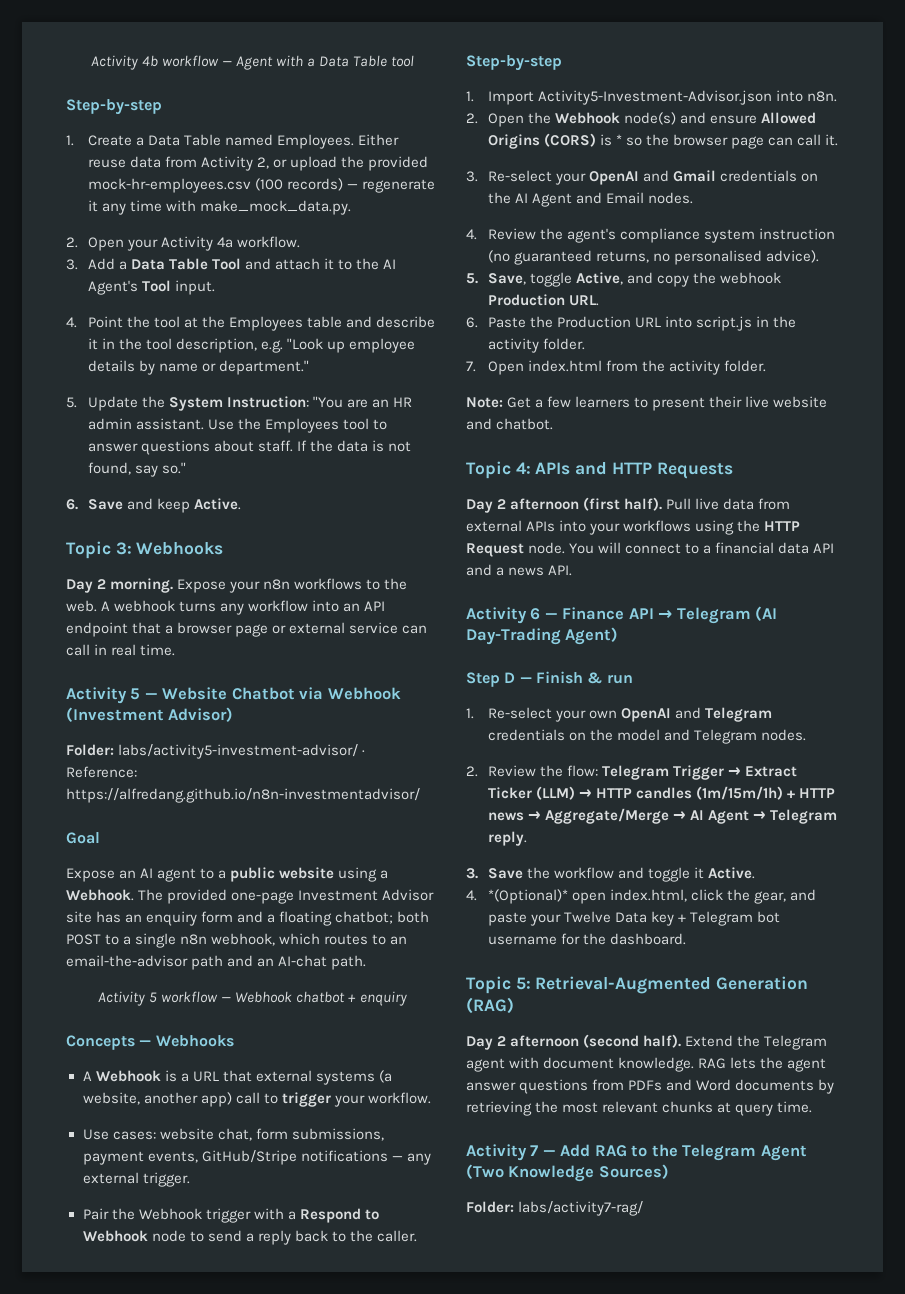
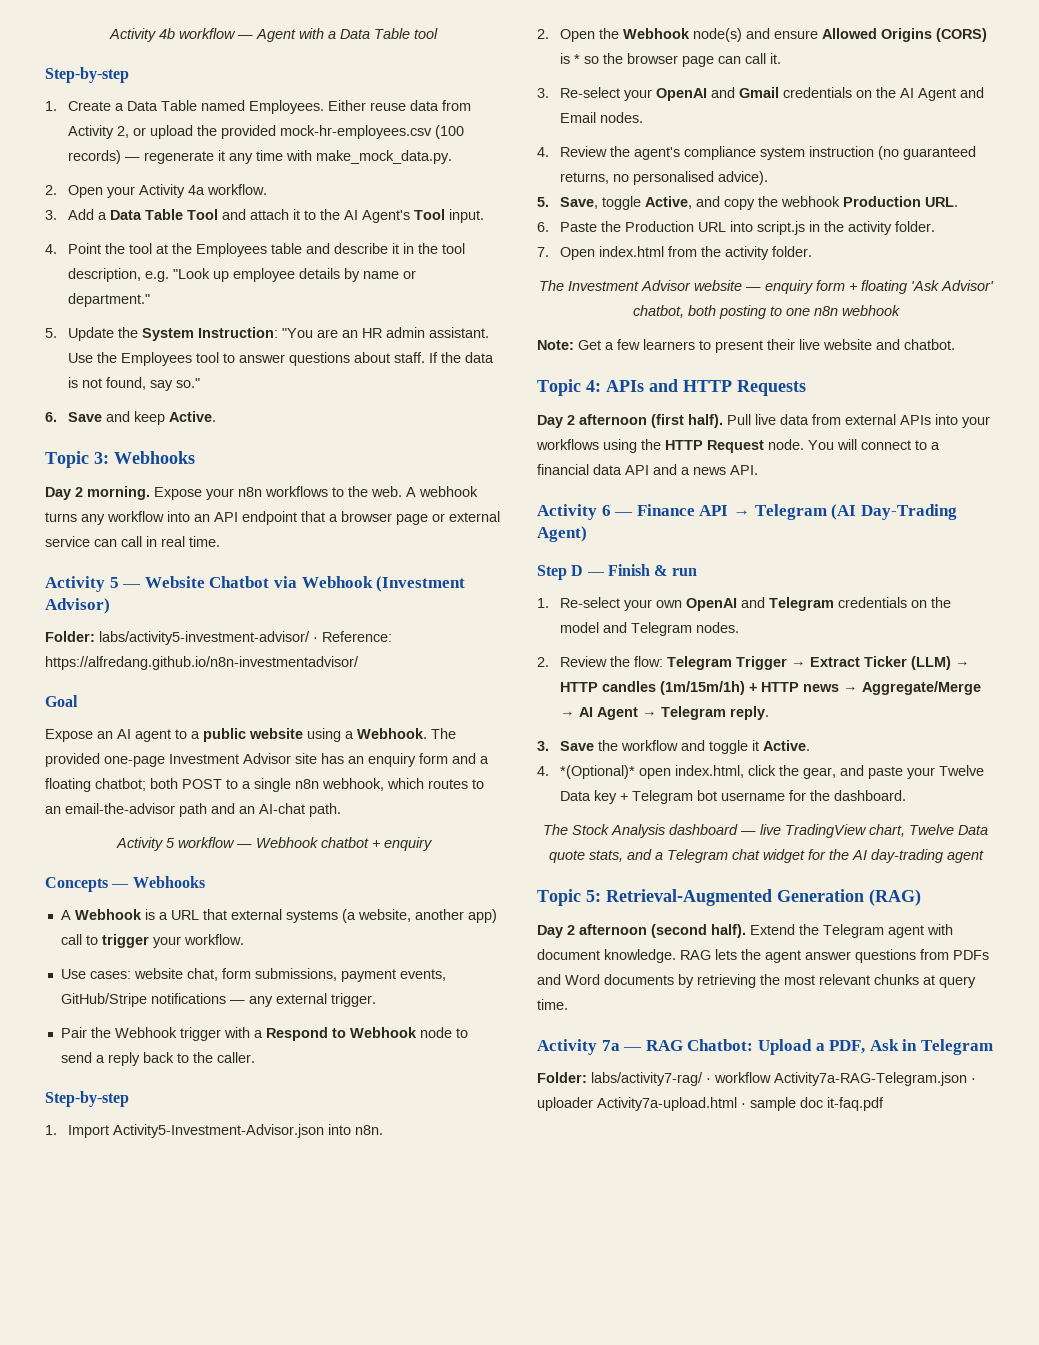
(767, 366) none -> [538,280,994,294] [632,305,900,319] // The Investment Advisor website — enquiry form + floating 'Ask Advisor' chatbot, both posting to one n8n webhook
(687, 939) none -> [543,824,988,838] [548,849,984,863] // The Stock Analysis dashboard — live TradingView chart, Twelve Data quote stats, and a Telegram chat widget for the AI day-trading agent
[530,1144,807,1161] [466,1164,669,1182] [466,1201,644,1216] 7 — Add RAG to the Telegram Agent (Two Knowledge Sources) // Folder: labs/activity7-rag/ -> [601,1039,993,1055] [537,1072,976,1086] [537,1097,884,1111] 7a — RAG Chatbot: Upload a PDF, Ask in Telegram // Folder: labs/activity7-rag/ · workflow Activity7a-RAG-Telegram.json · uploader Activity7a-upload.html · sample doc it-faq.pdf

